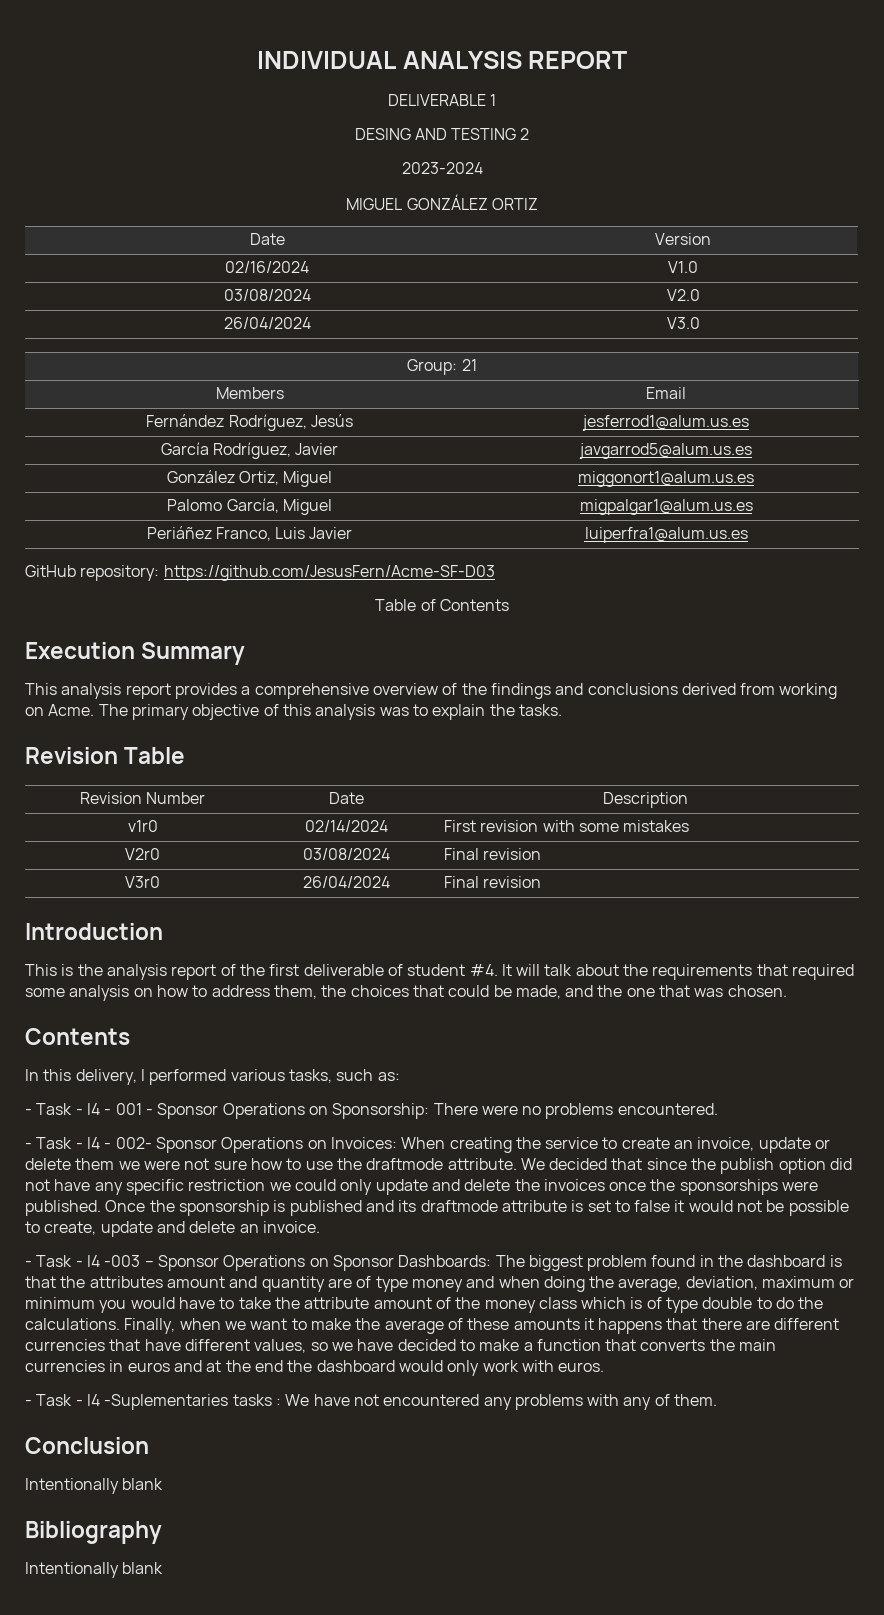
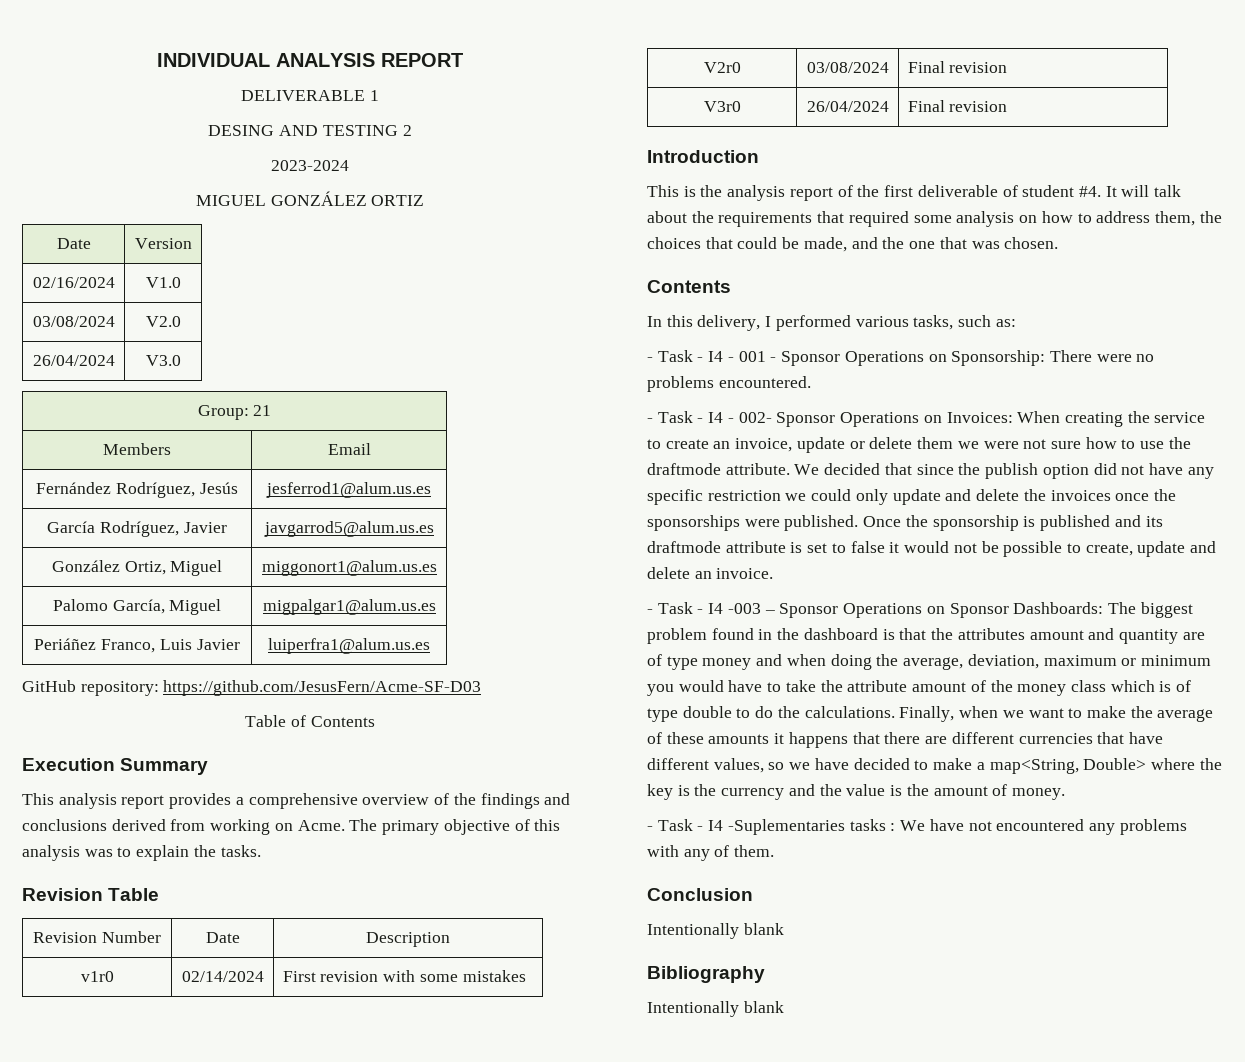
[536,1339,777,1351] [25,1360,605,1376] function that converts the main currencies in euros and at the end the dashboard would only work with euros. -> [989,758,1222,774] [647,784,1065,800] map<String, Double> where the key is the currency and the value is the amount of money.

